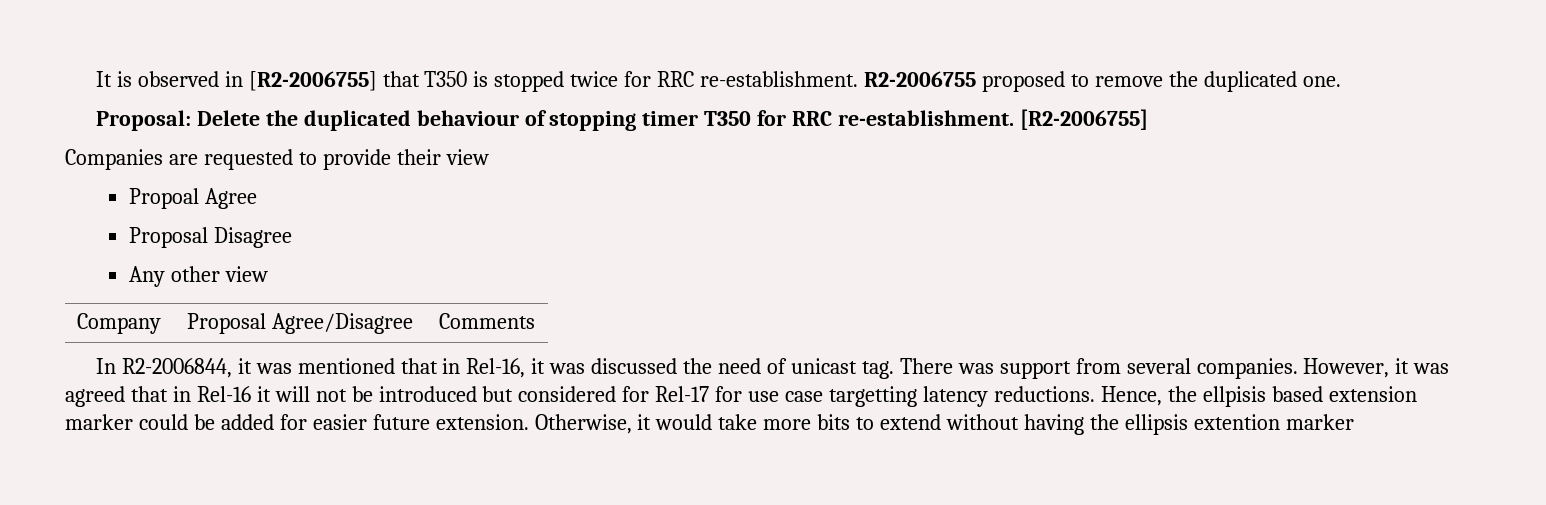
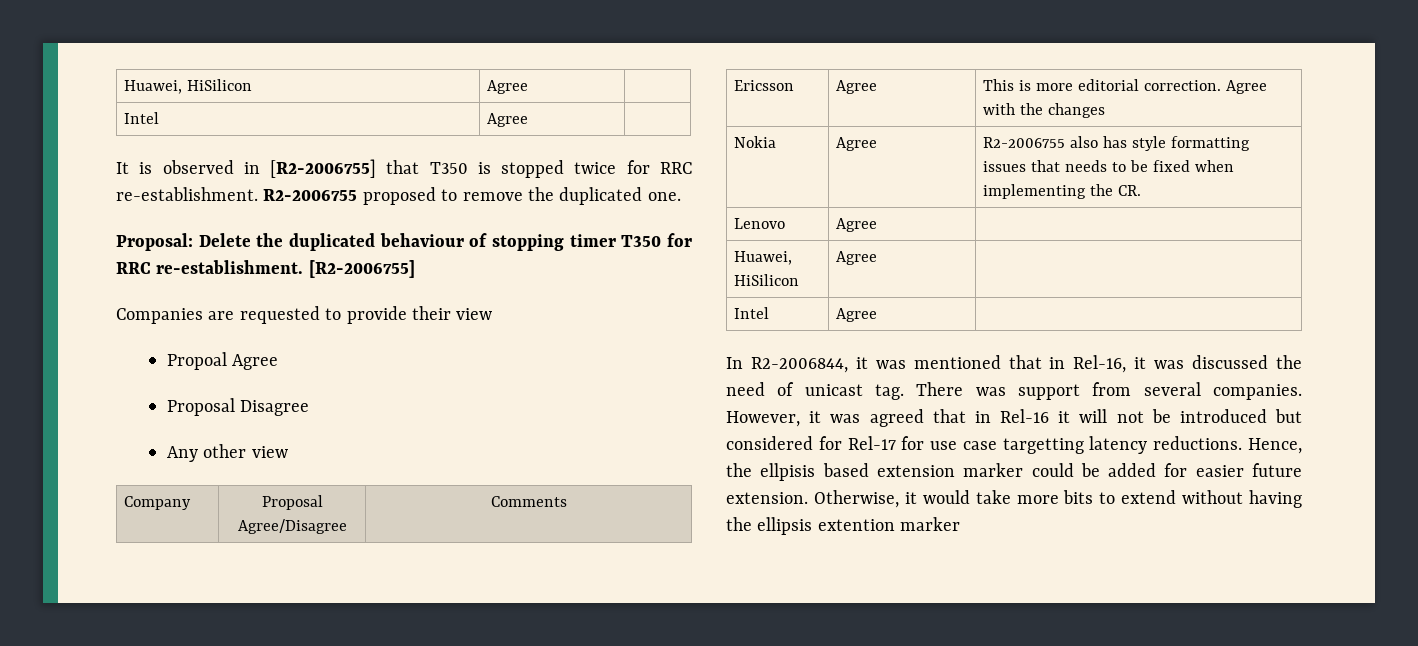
(95, 79) none -> [124,79,253,94] [487,80,529,94] [124,112,160,124] [487,113,529,127] Huawei, HiSilicon | Agree | // Intel | Agree | //
(535, 321) none -> [734,80,795,91] [836,80,878,94] [983,79,1267,94] [983,103,1106,118] [734,136,777,148] [836,137,878,151] [983,136,1250,151] [983,160,1234,172] [983,184,1142,199] [734,218,786,229] [836,218,878,232] [734,251,793,265] [734,274,800,286] [836,251,878,265] [734,307,770,319] [836,308,878,322] // Ericsson | Agree | This is more editorial correction. Agree with the changes // Nokia | Agree | R2-2006755 also has style formatting issues that needs to be fixed when implementing the CR. // Lenovo | Agree | // Huawei, HiSilicon | Agree | // Intel | Agree |

